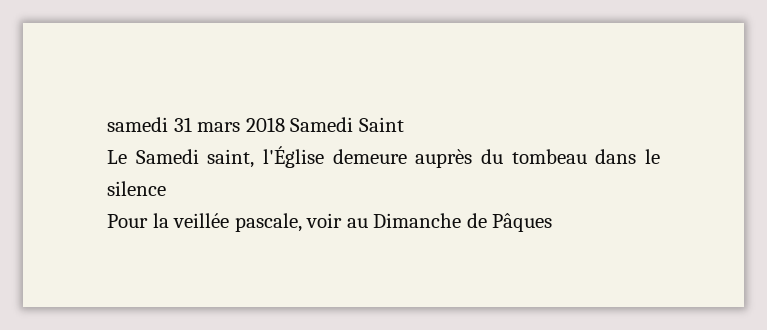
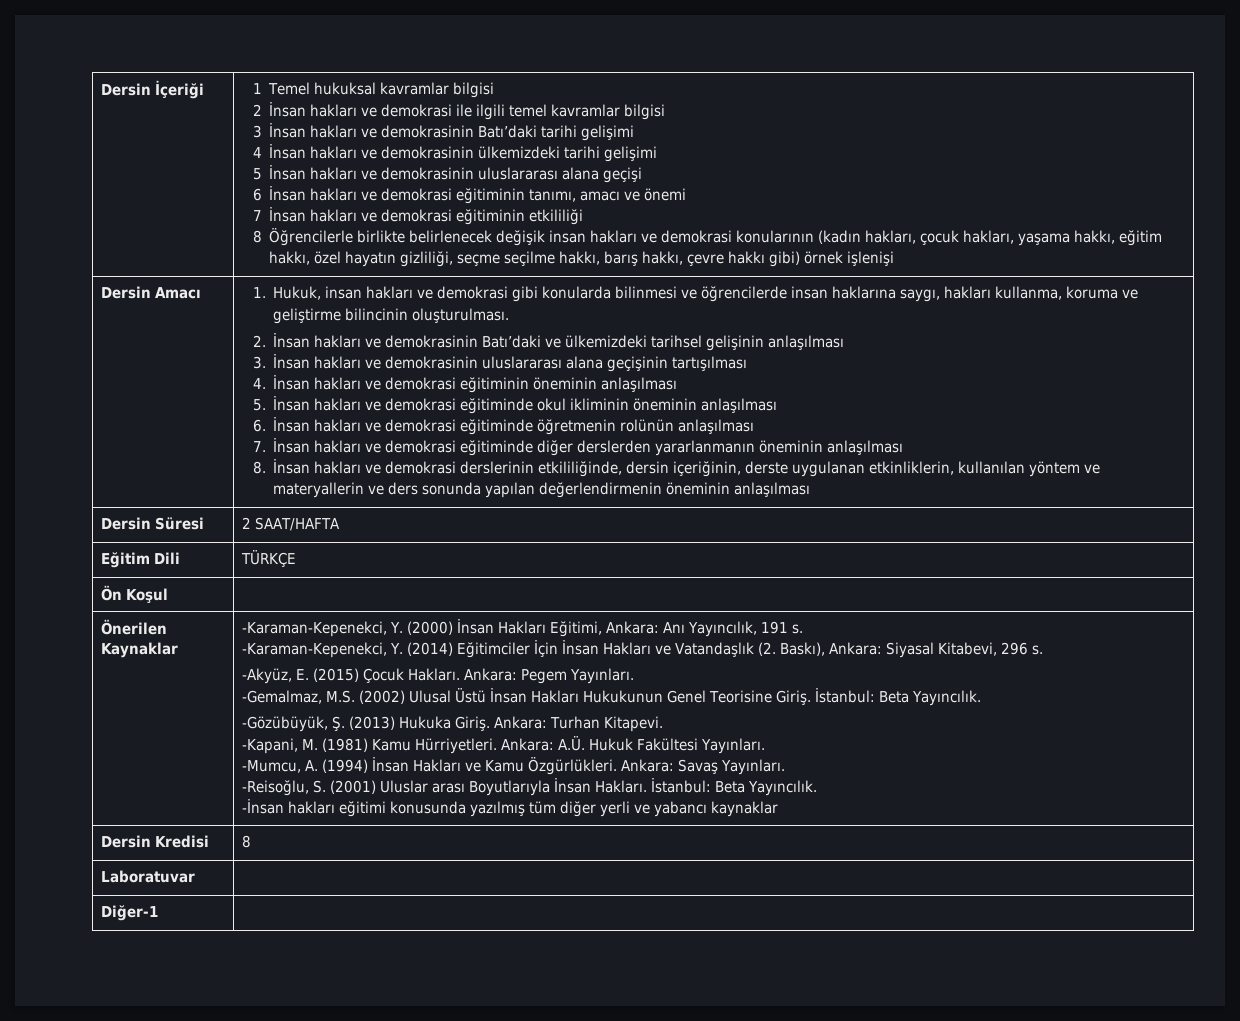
[107,117,404,132] [107,146,661,168] [107,181,166,196] [107,213,553,232] samedi 31 mars 2018 Samedi Saint // Le Samedi saint, l'Église demeure auprès du tombeau dans le silence // Pour la veillée pascale, voir au Dimanche de Pâques -> [101,80,205,99] [252,82,495,98] [252,102,666,120] [252,123,635,141] [252,144,658,162] [252,165,643,183] [252,186,687,204] [252,207,584,225] [252,228,1163,246] [269,251,895,267] [101,286,202,299] [252,286,1139,302] [273,308,510,324] [252,333,845,351] [252,354,748,372] [252,375,678,393] [252,396,778,414] [252,417,755,435] [252,438,904,456] [252,459,1101,477] [273,482,811,498] [101,517,205,530] [242,517,341,531] [101,552,181,568] [241,550,297,567] [101,585,169,603] [101,619,168,635] [101,642,179,658] [242,619,804,637] [242,640,1044,658] [242,668,635,684] [242,688,982,706] [242,716,664,732] [242,736,766,754] [242,757,786,775] [242,778,818,796] [242,799,779,817] [101,835,210,848] [242,835,252,848] [101,870,196,883] [101,905,159,921] Dersin İçeriği | 1 Temel hukuksal kavramlar bilgisi // 2 İnsan hakları ve demokrasi ile ilgili temel kavramlar bilgisi // 3 İnsan hakları ve demokrasinin Batı’daki tarihi gelişimi // 4 İnsan hakları ve demokrasinin ülkemizdeki tarihi gelişimi // 5 İnsan hakları ve demokrasinin uluslararası alana geçişi // 6 İnsan hakları ve demokrasi eğitiminin tanımı, amacı ve önemi // 7 İnsan hakları ve demokrasi eğitiminin etkililiği // 8 Öğrencilerle birlikte belirlenecek değişik insan hakları ve demokrasi konularının (kadın hakları, çocuk hakları, yaşama hakkı, eğitim hakkı, özel hayatın gizliliği, seçme seçilme hakkı, barış hakkı, çevre hakkı gibi) örnek işlenişi // Dersin Amacı | 1. Hukuk, insan hakları ve demokrasi gibi konularda bilinmesi ve öğrencilerde insan haklarına saygı, hakları kullanma, koruma ve geliştirme bilincinin oluşturulması. // 2. İnsan hakları ve demokrasinin Batı’daki ve ülkemizdeki tarihsel gelişinin anlaşılması // 3. İnsan hakları ve demokrasinin uluslararası alana geçişinin tartışılması // 4. İnsan hakları ve demokrasi eğitiminin öneminin anlaşılması // 5. İnsan hakları ve demokrasi eğitiminde okul ikliminin öneminin anlaşılması // 6. İnsan hakları ve demokrasi eğitiminde öğretmenin rolünün anlaşılması // 7. İnsan hakları ve demokrasi eğitiminde diğer derslerden yararlanmanın öneminin anlaşılması // 8. İnsan hakları ve demokrasi derslerinin etkililiğinde, dersin içeriğinin, derste uygulanan etkinliklerin, kullanılan yöntem ve materyallerin ve ders sonunda yapılan değerlendirmenin öneminin anlaşılması // Dersin Süresi | 2 SAAT/HAFTA // Eğitim Dili | TÜRKÇE // Ön Koşul | // Önerilen Kaynaklar | -Karaman-Kepenekci, Y. (2000) İnsan Hakları Eğitimi, Ankara: Anı Yayıncılık, 191 s. // -Karaman-Kepenekci, Y. (2014) Eğitimciler İçin İnsan Hakları ve Vatandaşlık (2. Baskı), Ankara: Siyasal Kitabevi, 296 s. // -Akyüz, E. (2015) Çocuk Hakları. Ankara: Pegem Yayınları. // -Gemalmaz, M.S. (2002) Ulusal Üstü İnsan Hakları Hukukunun Genel Teorisine Giriş. İstanbul: Beta Yayıncılık. // -Gözübüyük, Ş. (2013) Hukuka Giriş. Ankara: Turhan Kitapevi. // -Kapani, M. (1981) Kamu Hürriyetleri. Ankara: A.Ü. Hukuk Fakültesi Yayınları. // -Mumcu, A. (1994) İnsan Hakları ve Kamu Özgürlükleri. Ankara: Savaş Yayınları. // -Reisoğlu, S. (2001) Uluslar arası Boyutlarıyla İnsan Hakları. İstanbul: Beta Yayıncılık. // -İnsan hakları eğitimi konusunda yazılmış tüm diğer yerli ve yabancı kaynaklar // Dersin Kredisi | 8 // Laboratuvar | // Diğer-1 |

